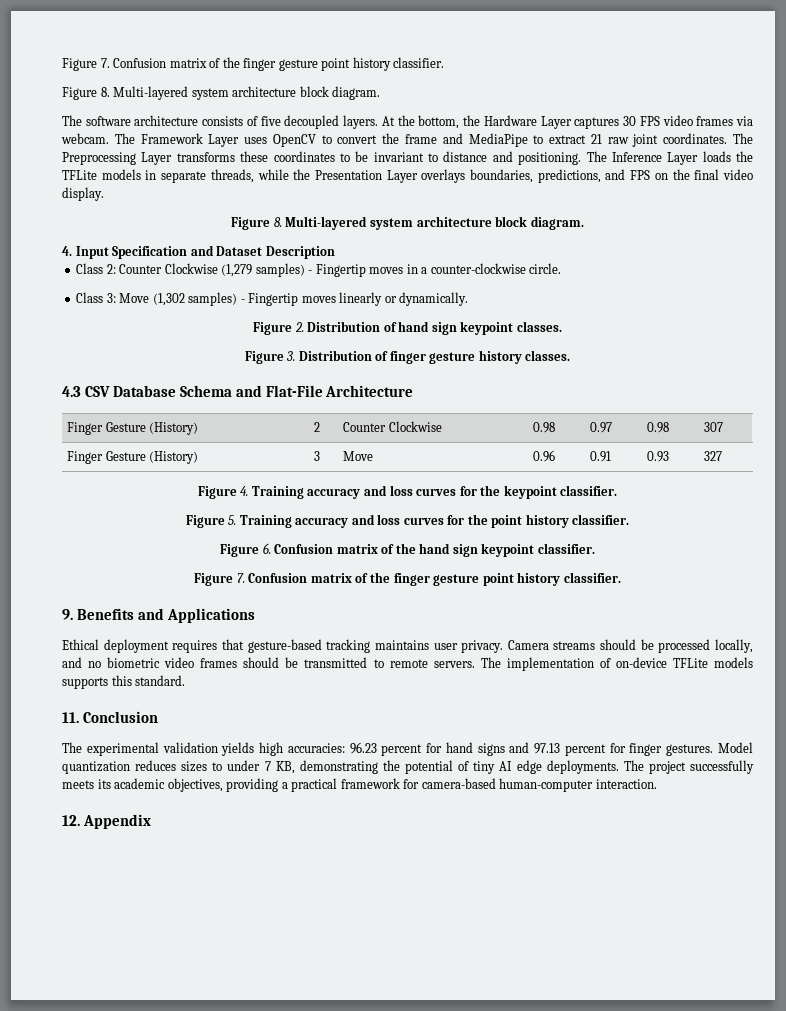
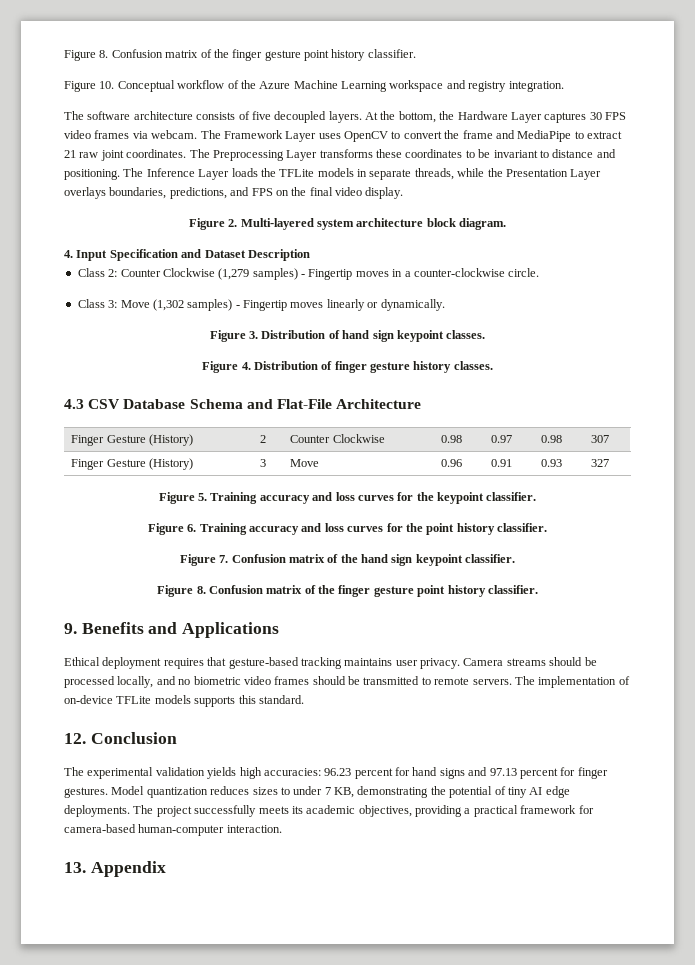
[62,58,110,71] Figure 7. -> [64,50,109,61] Figure 8.
[100,86,381,100] 8. Multi-layered system architecture block diagram. -> [99,80,564,92] 10. Conceptual workflow of the Azure Machine Learning workspace and registry integration.
[273,217,282,227] 8. -> [228,219,238,227] 2.
[294,322,304,332] 2. -> [249,331,259,339] 3.
[286,351,296,361] 3. -> [241,362,251,370] 4.
[240,486,249,496] 4. -> [198,493,207,501] 5.
[228,515,237,525] 5. -> [187,524,197,532] 6.
[262,543,271,554] 6. -> [219,555,229,563] 7.
[236,573,245,583] 7. -> [196,586,206,594] 8.
[62,712,79,723] 11. -> [64,733,86,744] 12.
[62,815,80,826] 12. -> [64,862,86,873] 13.

